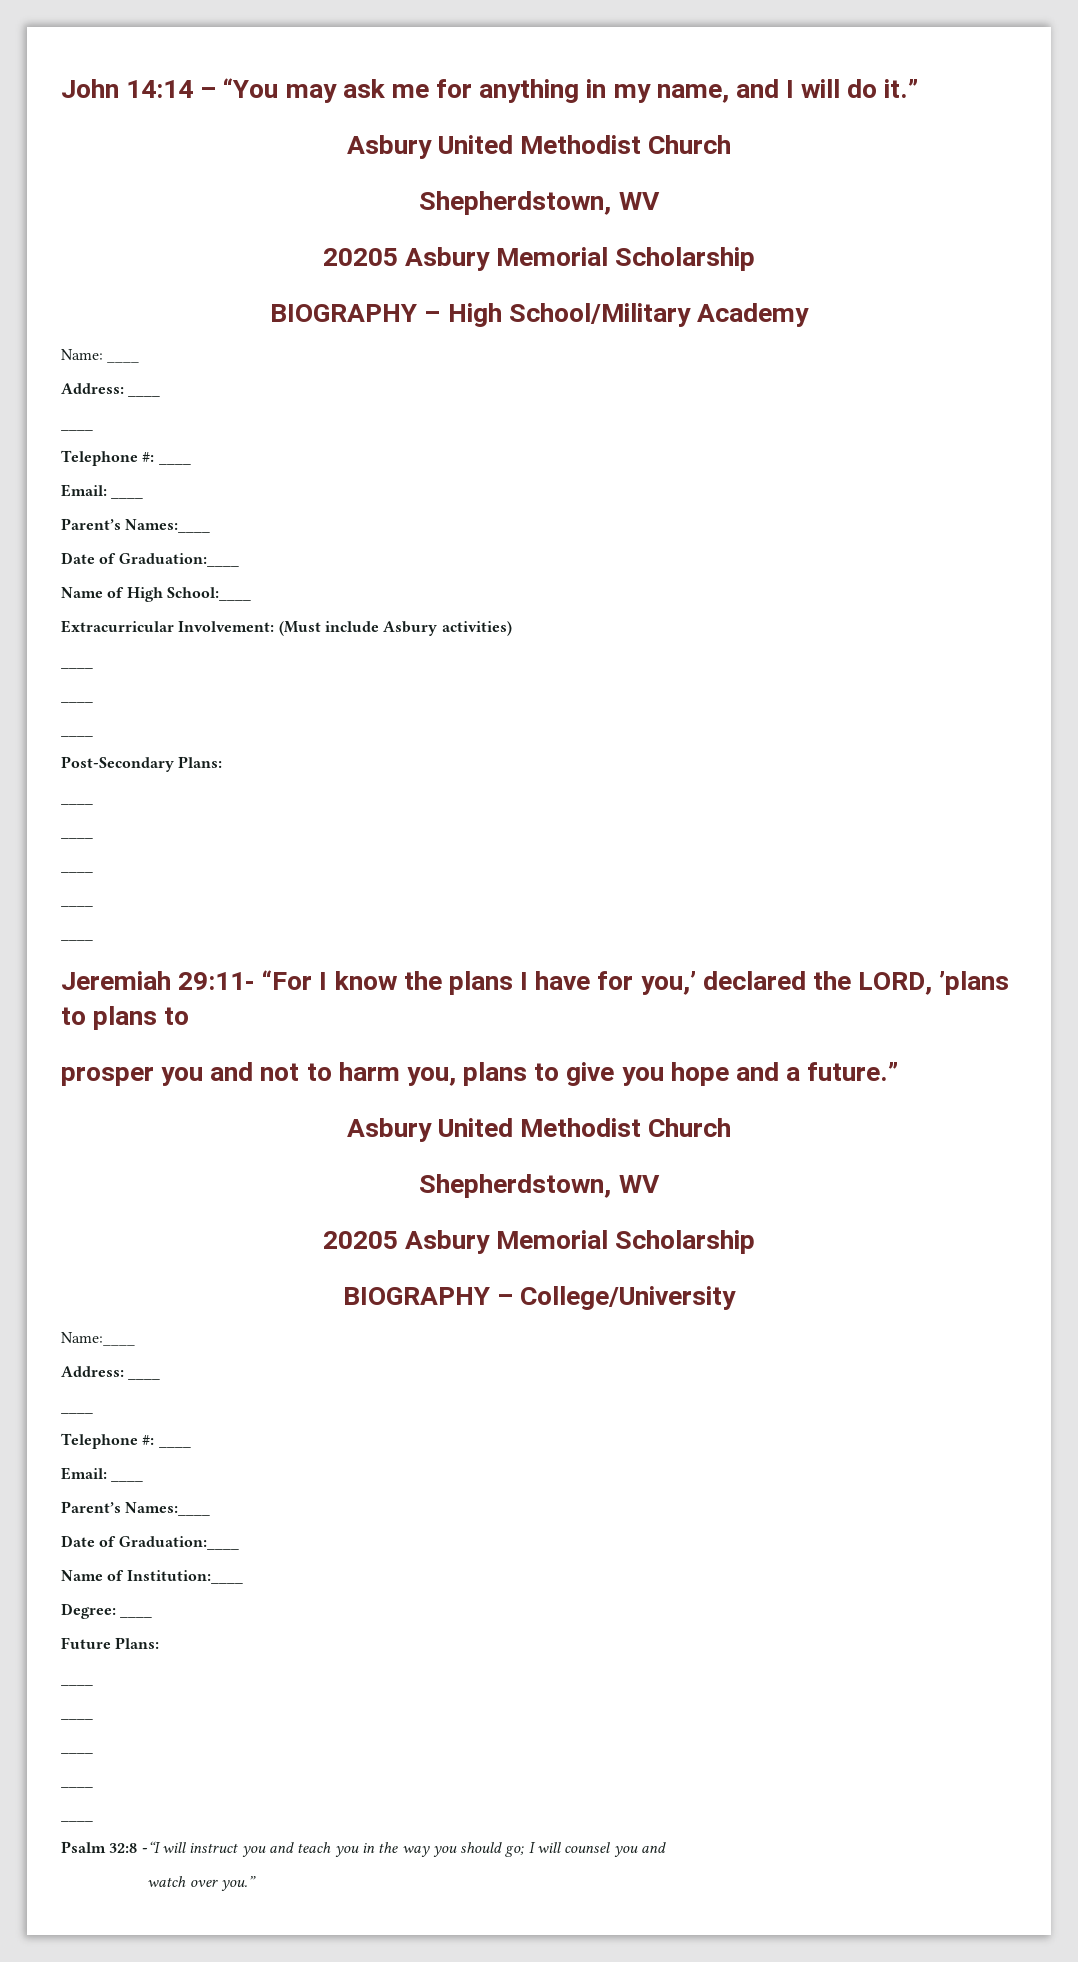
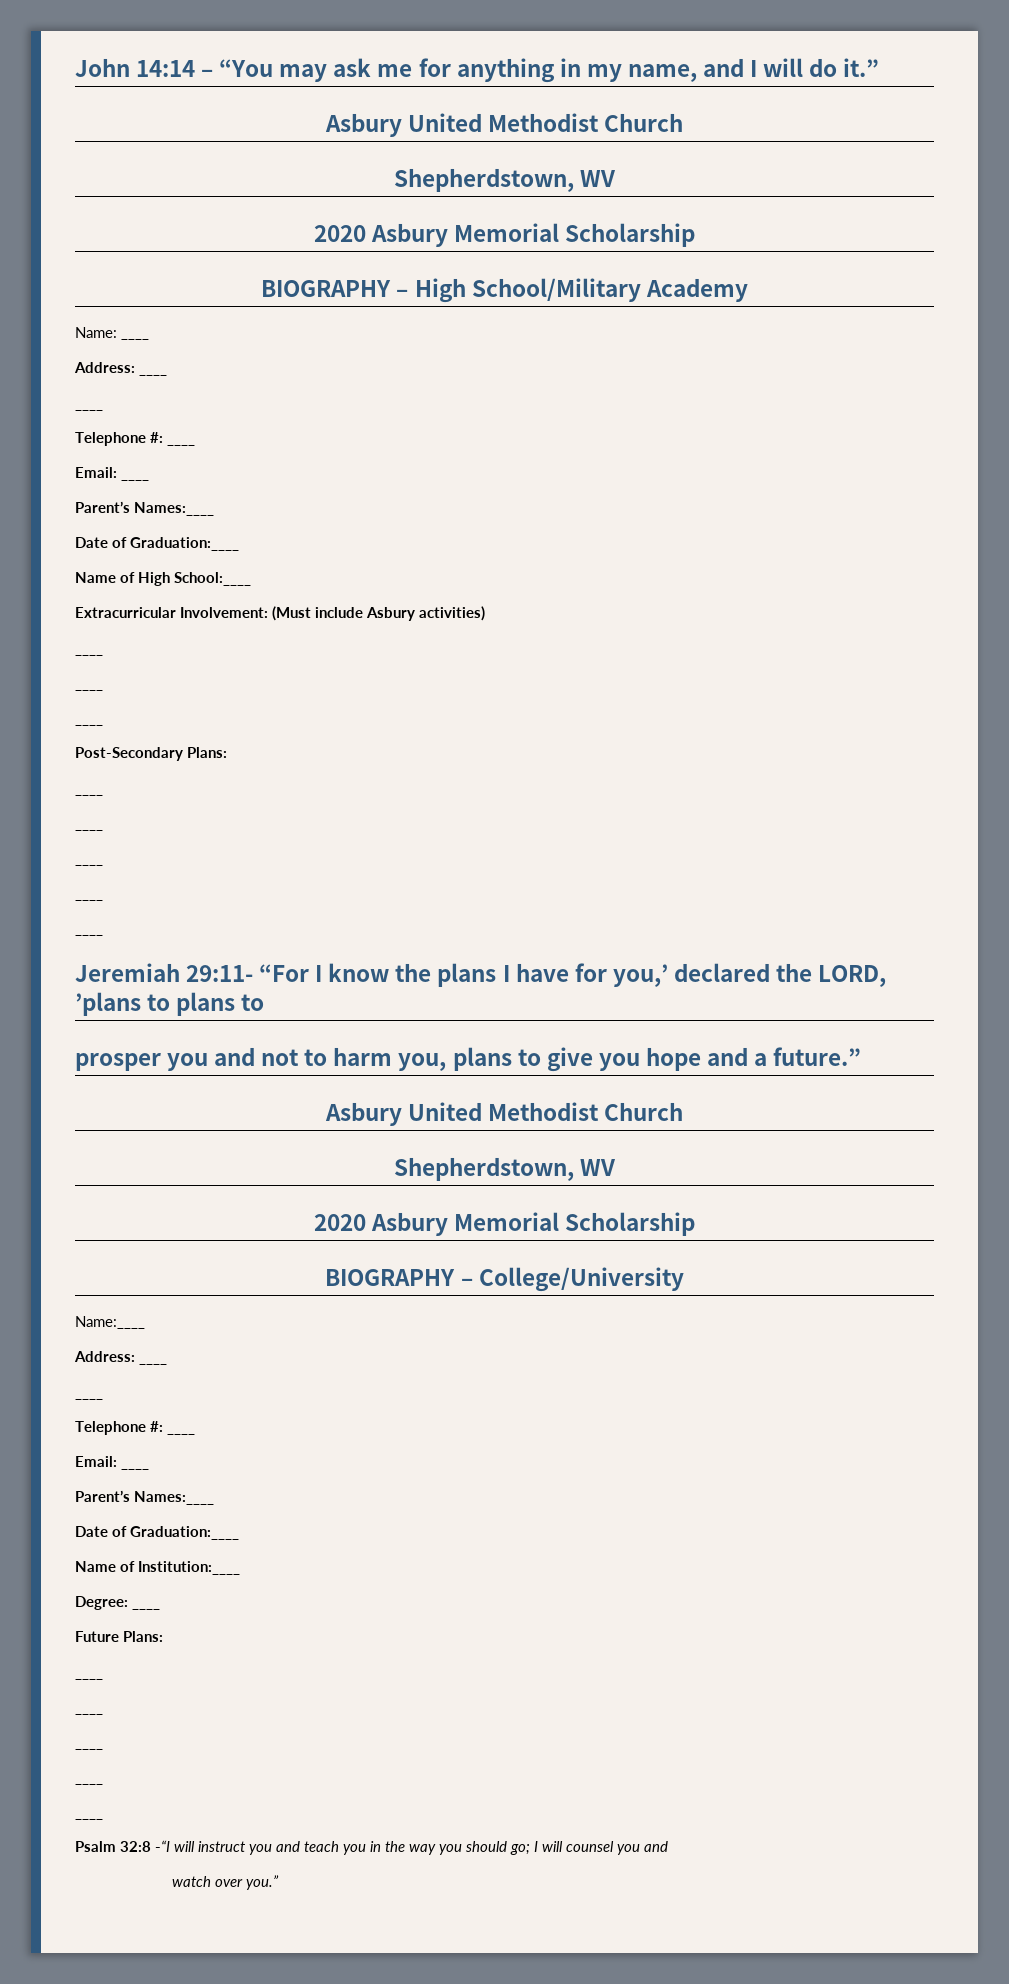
[322,248,398,266] 20205 -> [313,225,366,242] 2020
[322,1231,398,1249] 20205 -> [313,1214,366,1231] 2020

